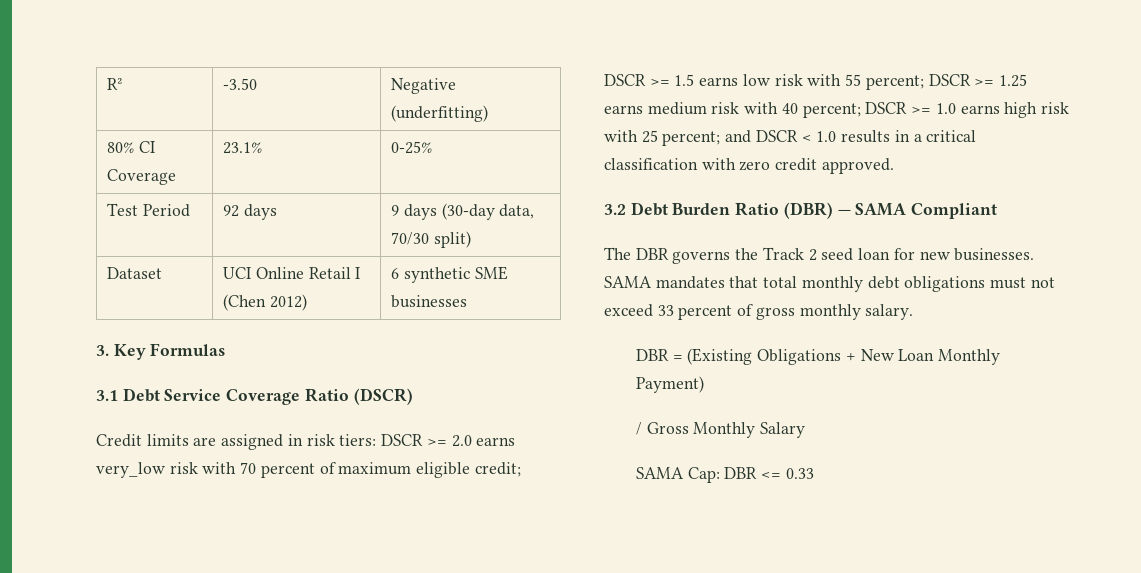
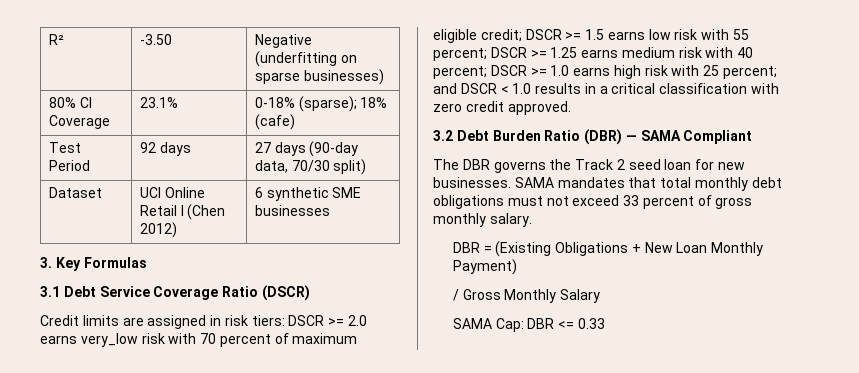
[391,105,489,122] (underfitting) -> [254,51,357,67] [254,69,384,85] (underfitting on sparse businesses)
[391,141,433,154] 0-25% -> [254,96,388,112] [254,114,295,130] 0-18% (sparse); 18% (cafe)
[391,203,495,220] 9 days (30-day -> [254,141,359,157] 27 days (90-day

